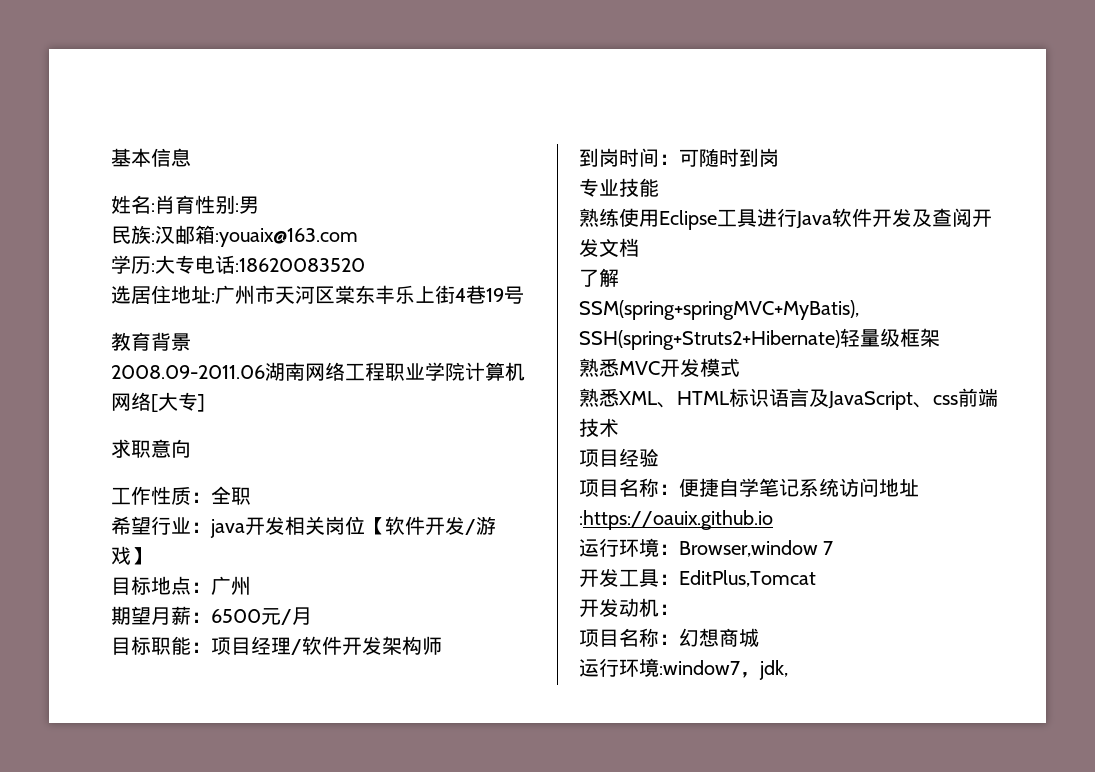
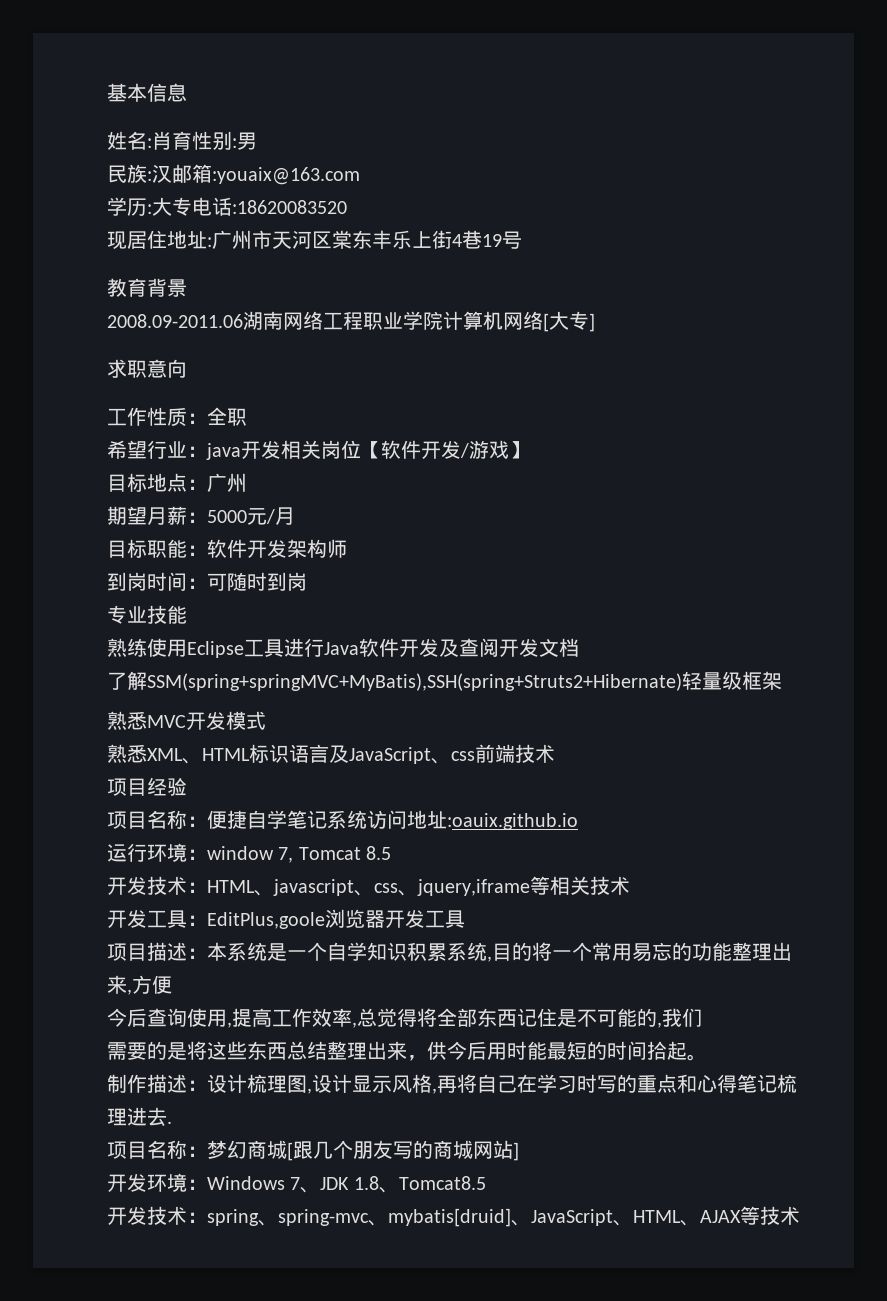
[111,285,131,304] 选 -> [107,231,127,250] 现
[211,609,261,623] 6500 -> [207,510,247,523] 5000
[211,636,302,655] 项目经理/ -> (207, 550) none
[579,510,773,530] :https://oauix.github.io -> [447,813,578,830] :oauix.github.io
[679,540,834,557] [579,568,816,587] [579,598,679,617] [579,628,759,647] [579,658,788,680] Browser,window 7 // 开发工具：EditPlus,Tomcat // 开发动机： // 项目名称：幻想商城 // 运行环境:window7，jdk, -> [207,846,392,863] [107,876,630,896] [107,909,465,929] [107,942,792,962] [107,975,172,995] [107,1008,702,1028] [107,1041,707,1061] [107,1074,797,1094] [107,1107,172,1126] [107,1140,519,1161] [107,1173,486,1193] [107,1206,800,1227] window 7, Tomcat 8.5 // 开发技术：HTML、javascript、css、jquery,iframe等相关技术 // 开发工具：EditPlus,goole浏览器开发工具 // 项目描述：本系统是一个自学知识积累系统,目的将一个常用易忘的功能整理出来,方便 // 今后查询使用,提高工作效率,总觉得将全部东西记住是不可能的,我们 // 需要的是将这些东西总结整理出来，供今后用时能最短的时间拾起。 // 制作描述：设计梳理图,设计显示风格,再将自己在学习时写的重点和心得笔记梳理进去. // 项目名称：梦幻商城[跟几个朋友写的商城网站] // 开发环境：Windows 7、JDK 1.8、Tomcat8.5 // 开发技术：spring、spring-mvc、mybatis[druid]、JavaScript、HTML、AJAX等技术

